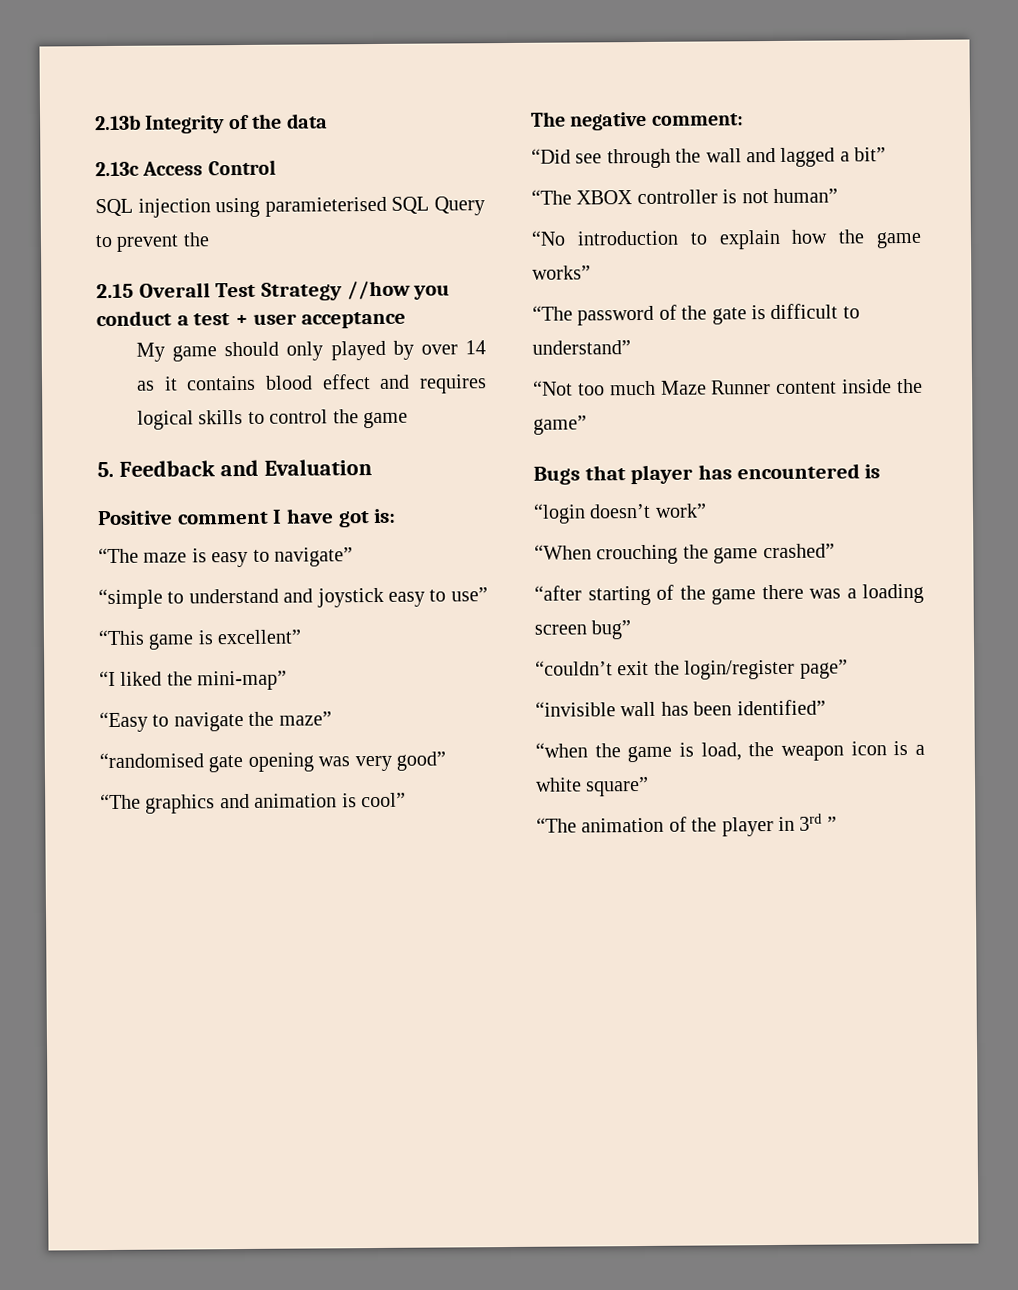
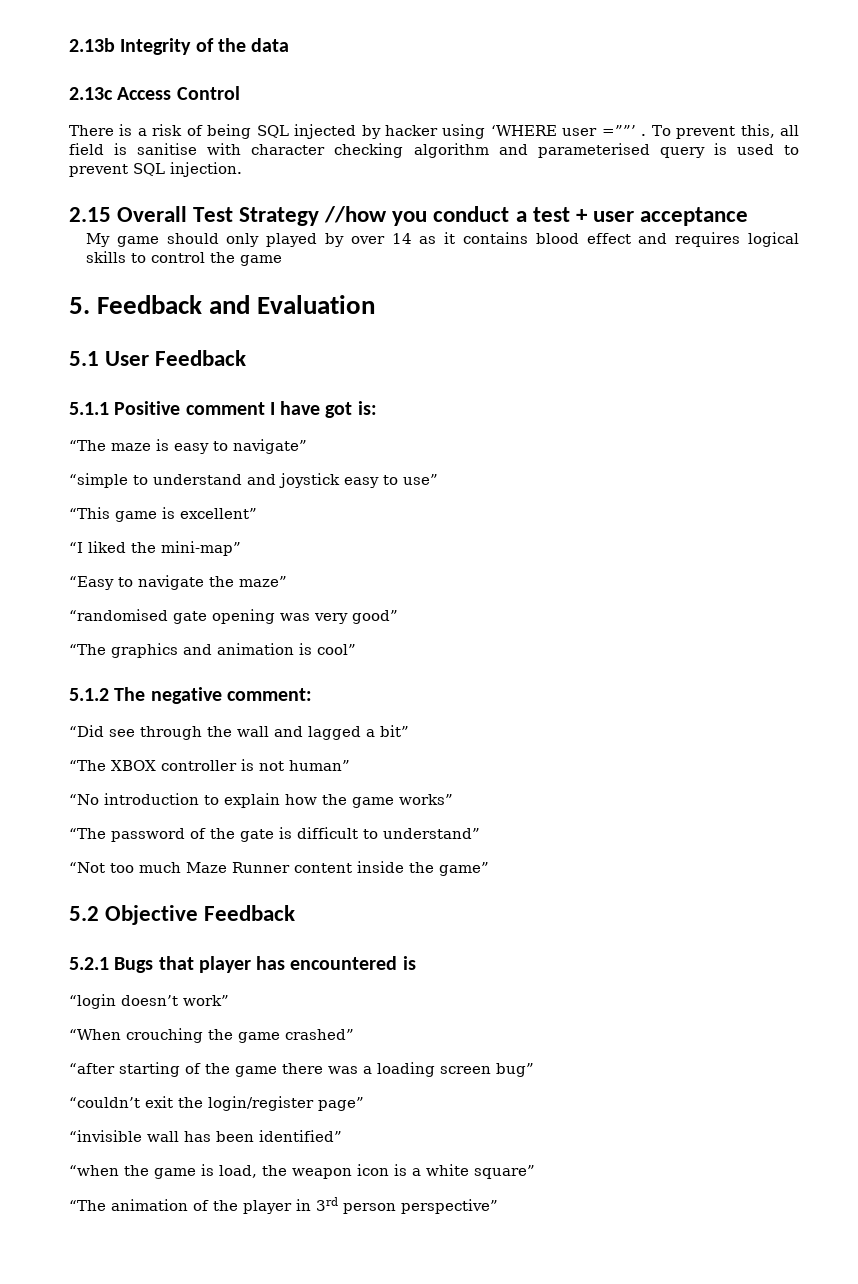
[95,196,485,218] [95,232,209,252] SQL injection using paramieterised SQL Query to prevent the -> [69,124,799,139] [69,143,800,158] [69,162,242,177] There is a risk of being SQL injected by hacker using ‘WHERE user =””’ . To prevent this, all field is sanitise with character checking algorithm and parameterised query is used to prevent SQL injection.
(372, 467) none -> [69,350,247,366] [69,402,109,415] 5.1 User Feedback // 5.1.1
(406, 800) none -> [69,688,109,701] 5.1.2
(587, 425) none -> [69,905,296,925] [69,957,109,970] 5.2 Objective Feedback // 5.2.1
[826,816,837,831] ” -> [343,1199,498,1214] person perspective”

